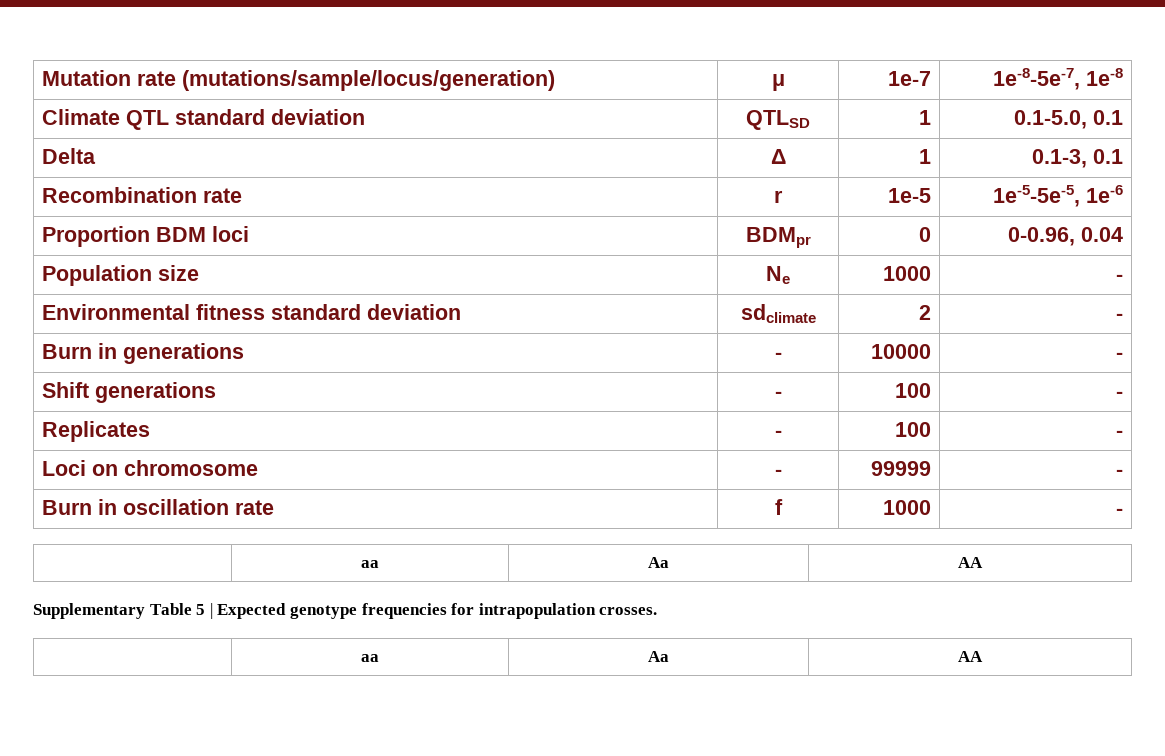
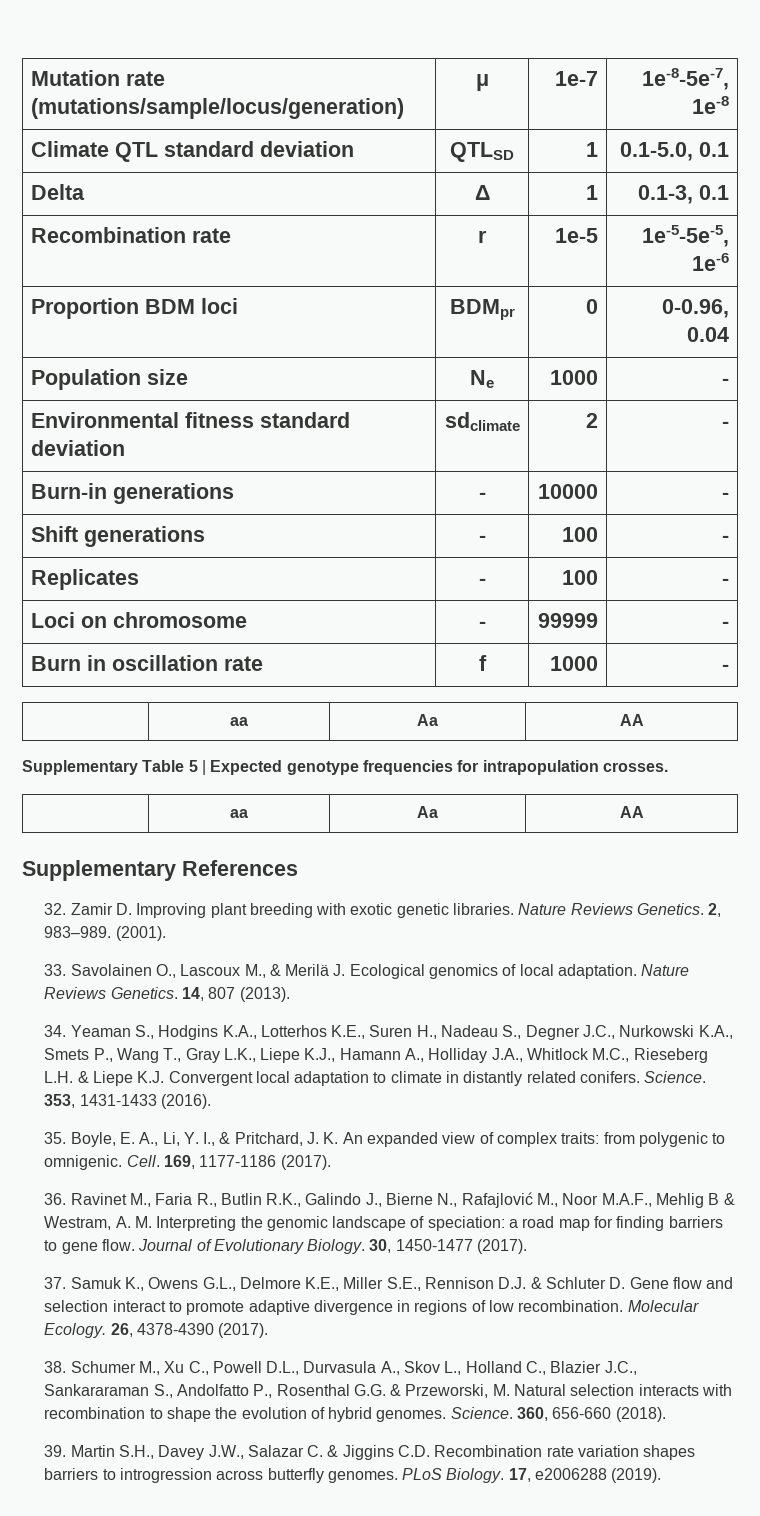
[41,343,117,359] Burn in -> [30,483,107,499] Burn-in
(983, 656) none -> [22,860,298,881] [44,903,722,918] [44,926,166,941] [44,964,690,979] [44,987,290,1002] [44,1025,733,1040] [44,1048,708,1063] [44,1071,707,1086] [44,1094,211,1109] [44,1132,726,1147] [44,1155,331,1170] [44,1192,735,1208] [44,1216,723,1231] [44,1239,528,1254] [44,1277,734,1291] [44,1300,699,1315] [44,1323,269,1338] [44,1361,637,1375] [44,1384,733,1398] [44,1407,666,1422] [44,1445,696,1460] [44,1468,662,1483] // Supplementary References // 32. Zamir D. Improving plant breeding with exotic genetic libraries. Nature Reviews Genetics. 2, 983–989. (2001). // 33. Savolainen O., Lascoux M., & Merilä J. Ecological genomics of local adaptation. Nature Reviews Genetics. 14, 807 (2013). // 34. Yeaman S., Hodgins K.A., Lotterhos K.E., Suren H., Nadeau S., Degner J.C., Nurkowski K.A., Smets P., Wang T., Gray L.K., Liepe K.J., Hamann A., Holliday J.A., Whitlock M.C., Rieseberg L.H. & Liepe K.J. Convergent local adaptation to climate in distantly related conifers. Science. 353, 1431-1433 (2016). // 35. Boyle, E. A., Li, Y. I., & Pritchard, J. K. An expanded view of complex traits: from polygenic to omnigenic. Cell. 169, 1177-1186 (2017). // 36. Ravinet M., Faria R., Butlin R.K., Galindo J., Bierne N., Rafajlović M., Noor M.A.F., Mehlig B & Westram, A. M. Interpreting the genomic landscape of speciation: a road map for finding barriers to gene flow. Journal of Evolutionary Biology. 30, 1450-1477 (2017). // 37. Samuk K., Owens G.L., Delmore K.E., Miller S.E., Rennison D.J. & Schluter D. Gene flow and selection interact to promote adaptive divergence in regions of low recombination. Molecular Ecology. 26, 4378-4390 (2017). // 38. Schumer M., Xu C., Powell D.L., Durvasula A., Skov L., Holland C., Blazier J.C., Sankararaman S., Andolfatto P., Rosenthal G.G. & Przeworski, M. Natural selection interacts with recombination to shape the evolution of hybrid genomes. Science. 360, 656-660 (2018). // 39. Martin S.H., Davey J.W., Salazar C. & Jiggins C.D. Recombination rate variation shapes barriers to introgression across butterfly genomes. PLoS Biology. 17, e2006288 (2019).

